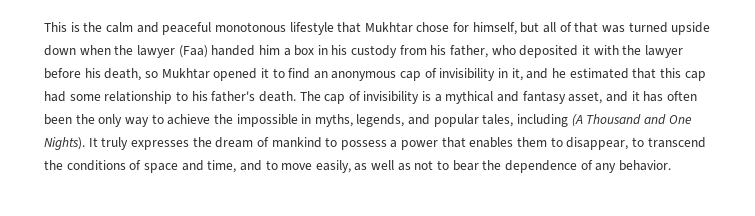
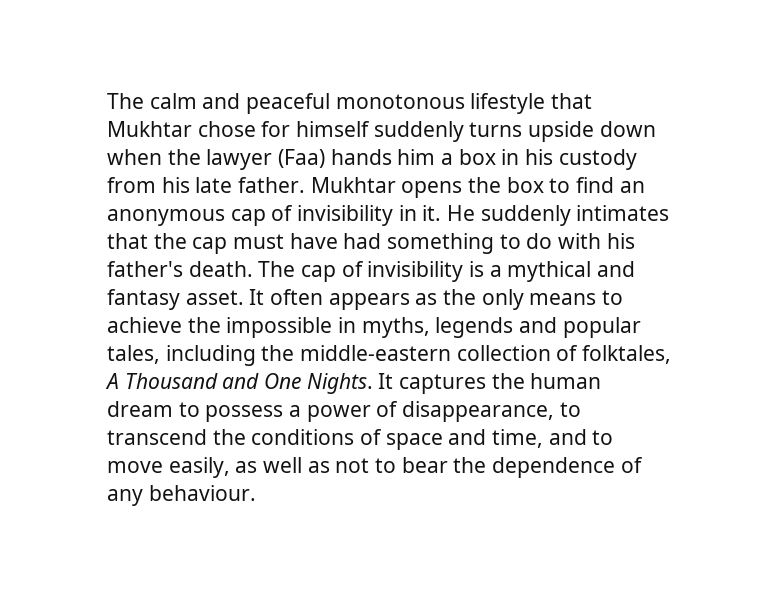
[44,22,103,32] This is the -> [107,93,144,109] The
[472,22,668,35] himself, but all of that was turned -> [296,121,523,142] himself suddenly turns
[211,45,256,56] handed -> [330,149,392,165] hands
[450,45,683,58] [44,68,269,81] father, who deposited it with the lawyer before his death, so Mukhtar opened it -> [195,177,544,198] late father. Mukhtar opens the box
[511,68,706,81] [44,91,188,104] it, and he estimated that this cap had some relationship to -> [422,205,670,226] [107,233,602,254] it. He suddenly intimates that the cap must have had something to do with
[568,91,697,104] [44,114,72,125] asset, and it has often been -> [185,289,438,310] asset. It often appears as
[124,117,149,127] way -> [529,293,597,305] means
[356,114,405,127] legends, -> [435,317,514,338] legends
[571,114,692,127] [44,137,629,150] (A Thousand and One Nights). It truly expresses the dream of mankind to possess a power that enables them to disappear, -> [261,345,672,364] [105,373,602,394] [107,401,555,422] the middle-eastern collection of folktales, A Thousand and One Nights. It captures the human dream to possess a power of disappearance,
[618,160,671,171] behavior. -> [148,485,256,501] behaviour.

